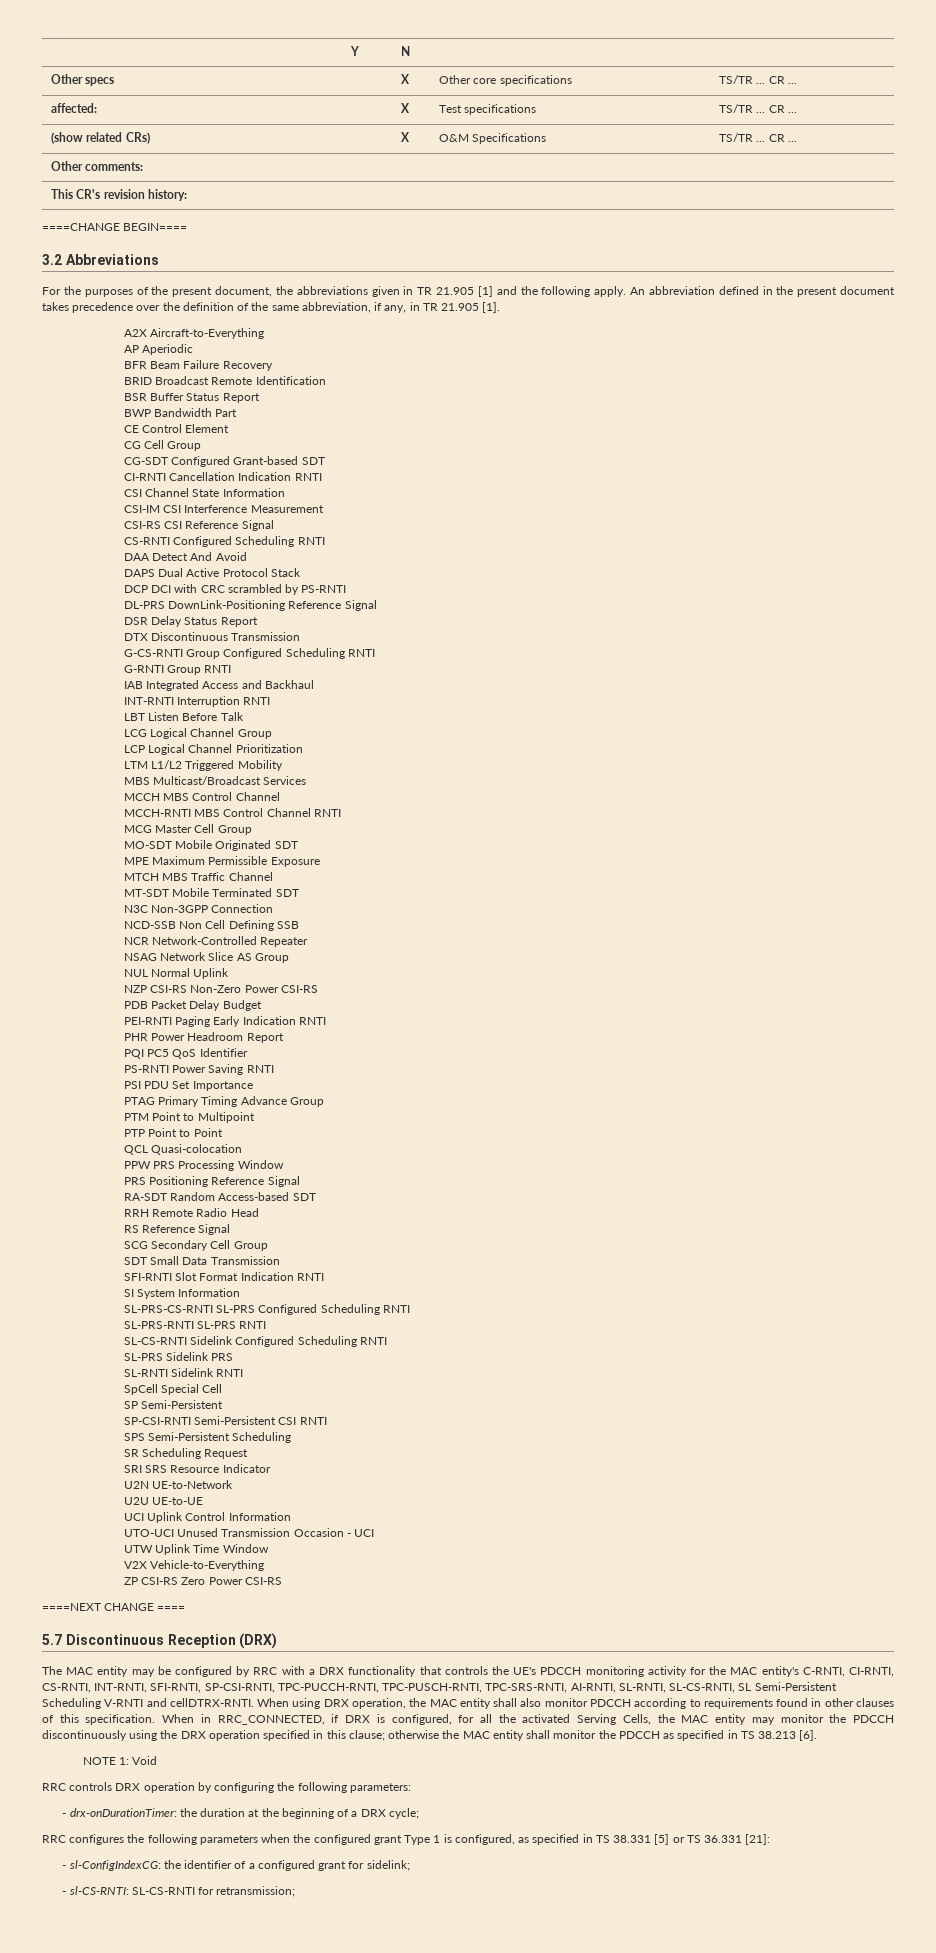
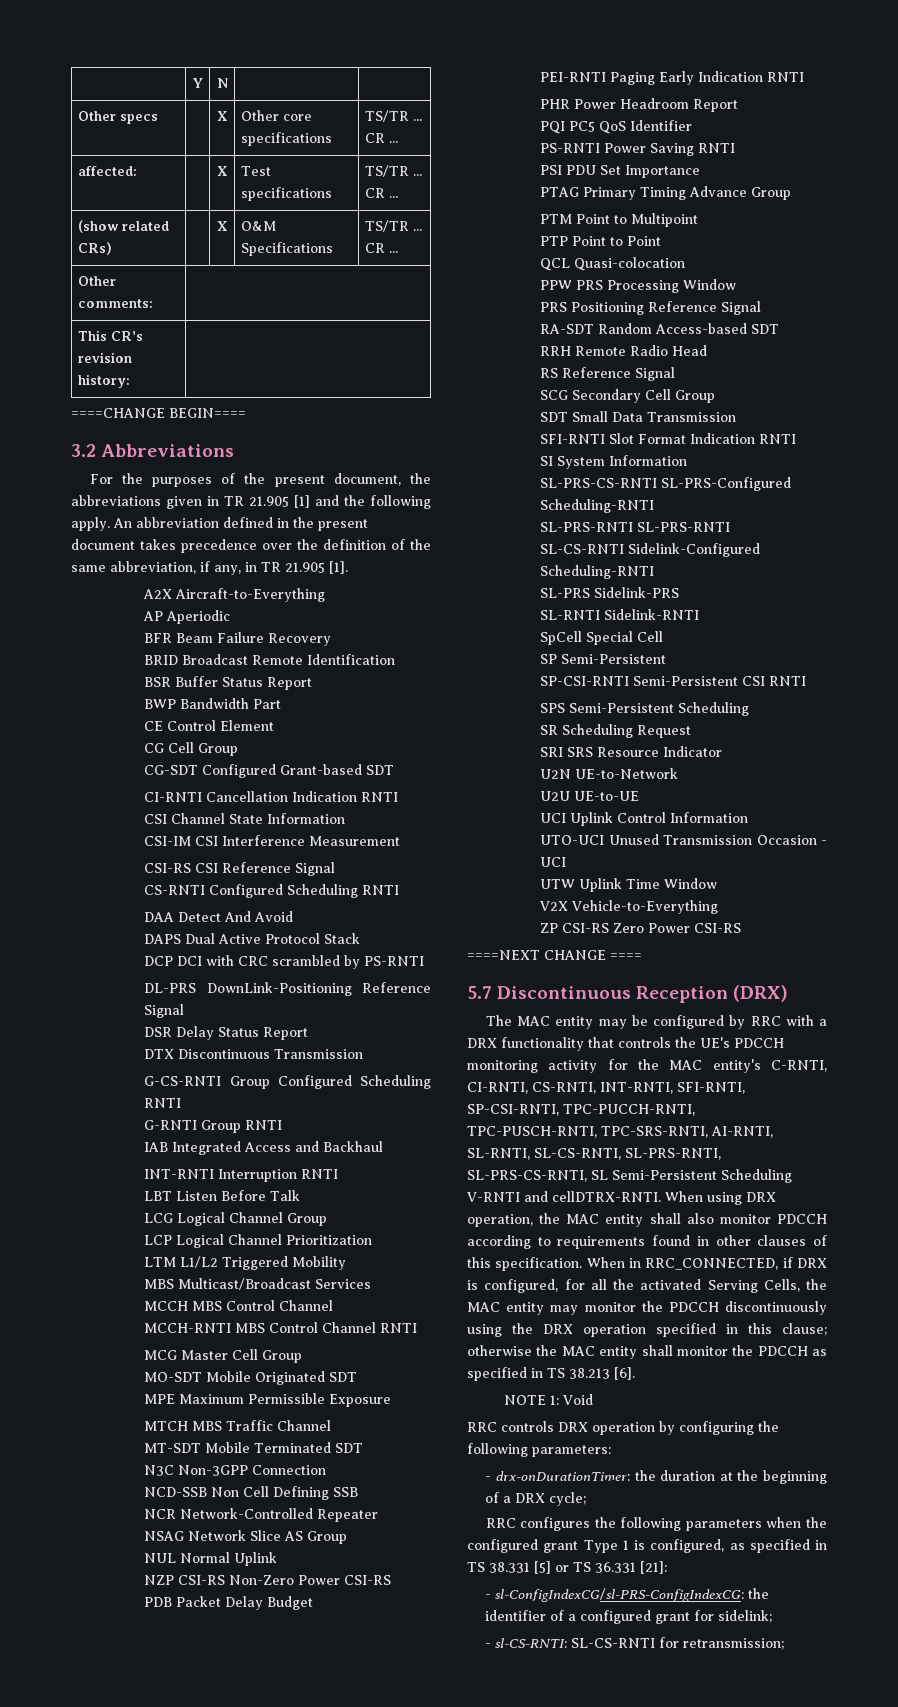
[216,1304,410,1315] [123,1321,267,1329] [123,1336,387,1347] [123,1352,234,1361] SL-PRS Configured Scheduling RNTI // SL-PRS-RNTI SL-PRS RNTI // SL-CS-RNTI Sidelink Configured Scheduling RNTI // SL-PRS Sidelink PRS -> [661,477,792,491] [540,499,655,513] [540,522,731,532] [540,543,761,557] [540,565,655,579] [540,587,680,598] SL-PRS-Configured Scheduling-RNTI // SL-PRS-RNTI SL-PRS-RNTI // SL-CS-RNTI Sidelink-Configured Scheduling-RNTI // SL-PRS Sidelink-PRS
[171,1368,244,1377] Sidelink RNTI -> [604,609,700,620] Sidelink-RNTI
(736, 1688) none -> [625,1148,721,1160] [467,1170,587,1182] SL-PRS-RNTI, SL-PRS-CS-RNTI,
[69,1860,161,1871] sl-ConfigIndexCG: -> [495,1588,745,1602] sl-ConfigIndexCG/sl-PRS-ConfigIndexCG:

